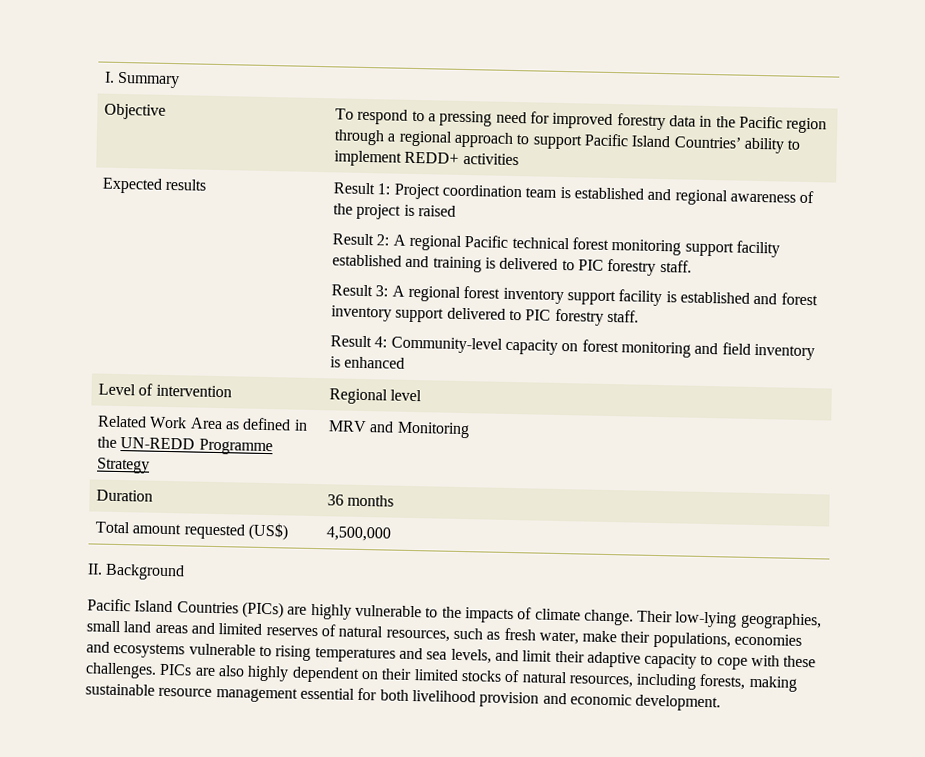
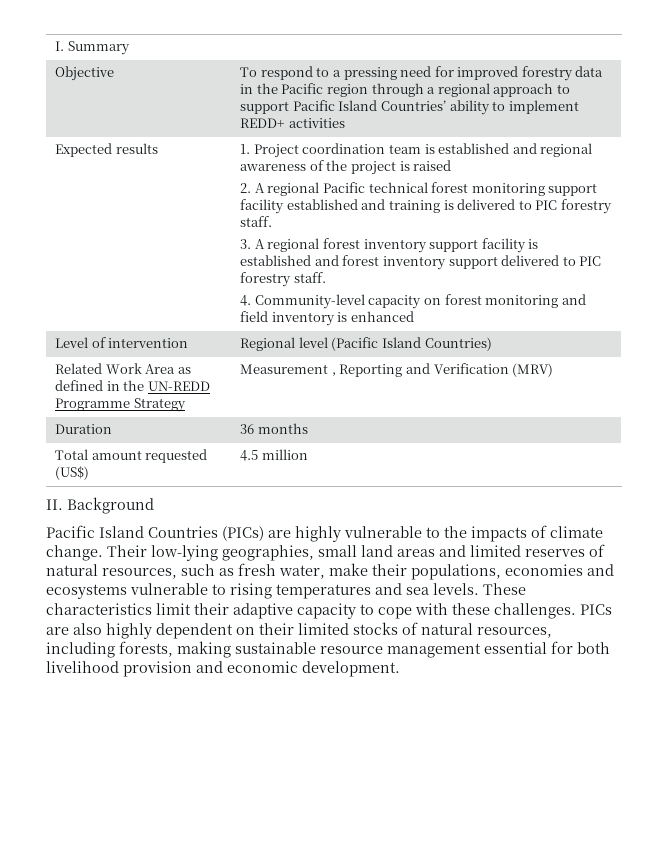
[332,182,391,195] Result 1: -> [240,144,251,154] 1.
[331,233,390,246] Result 2: -> [240,183,252,193] 2.
[330,284,389,297] Result 3: -> [240,239,252,249] 3.
[329,335,388,348] Result 4: -> [240,295,252,306] 4.
(423, 395) none -> [331,337,492,351] (Pacific Island Countries)
[327,420,470,439] MRV and Monitoring -> [240,363,554,377] Measurement , Reporting and Verification (MRV)
[325,526,391,542] 4,500,000 -> [240,449,308,461] 4.5 million
[450,648,519,664] levels, and -> [433,583,526,595] [46,603,152,615] levels. These characteristics

